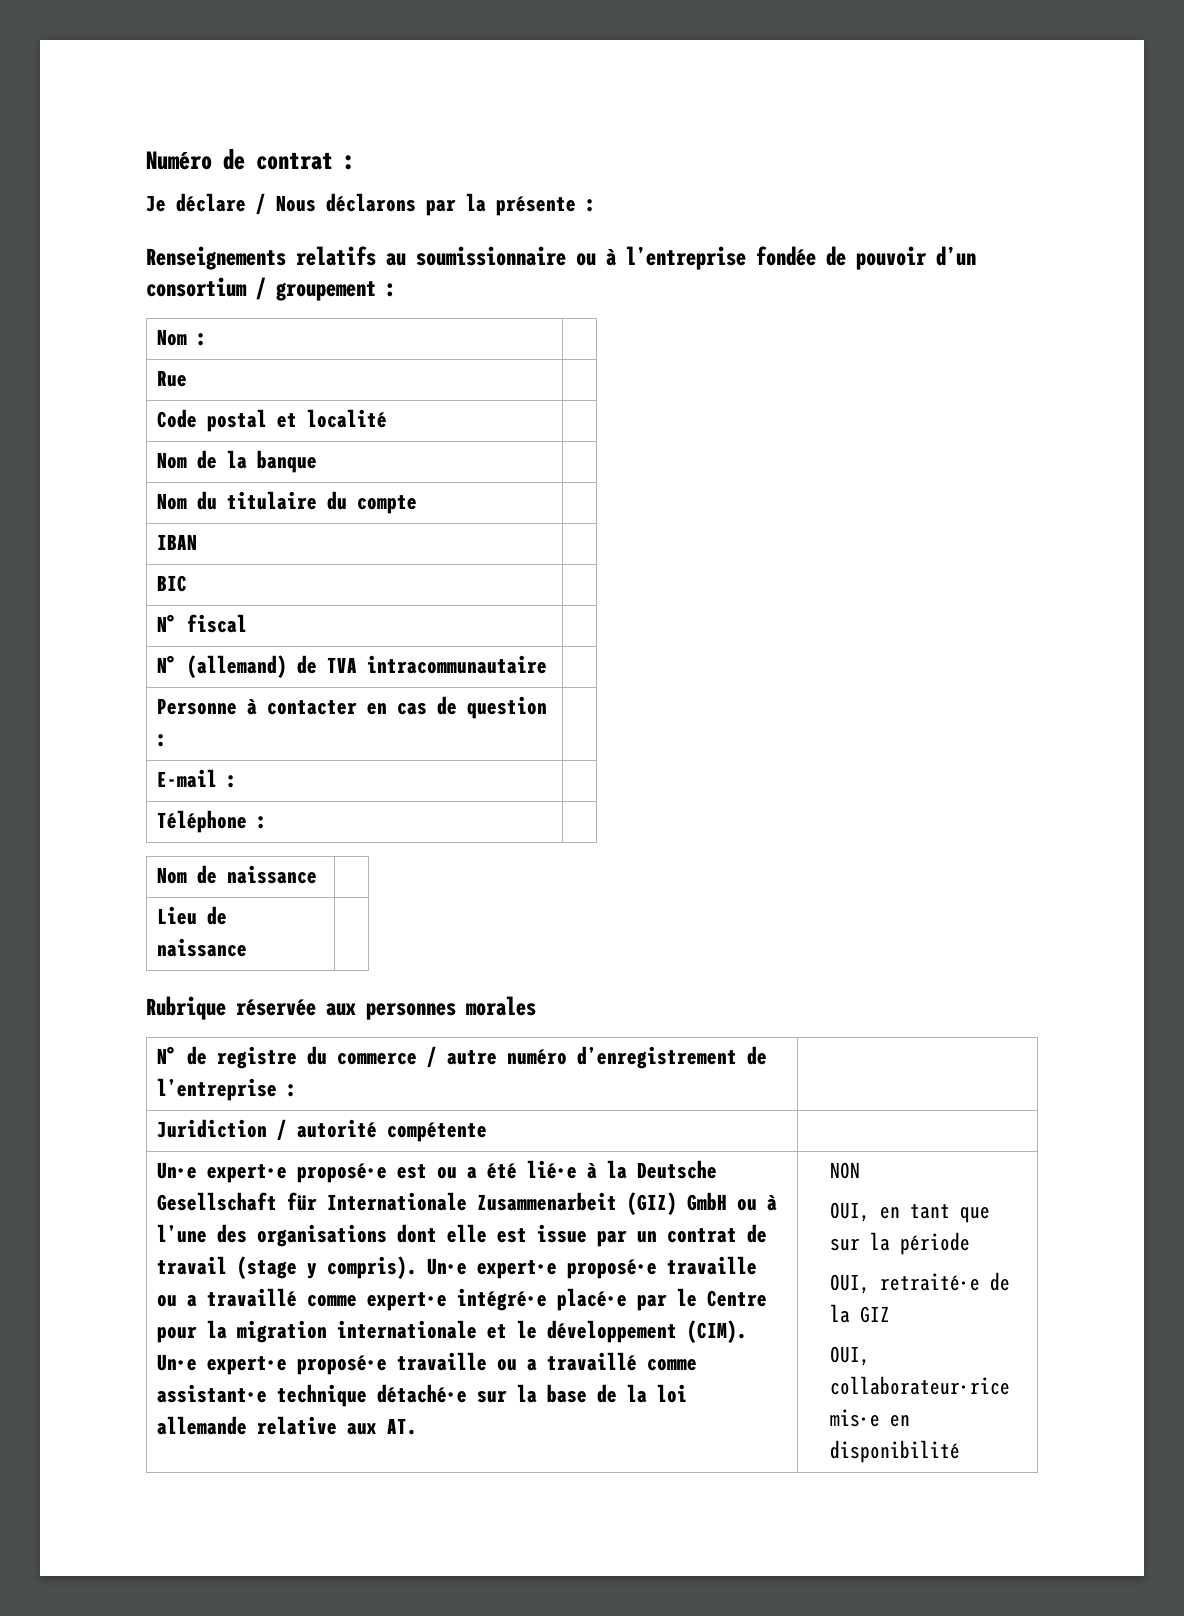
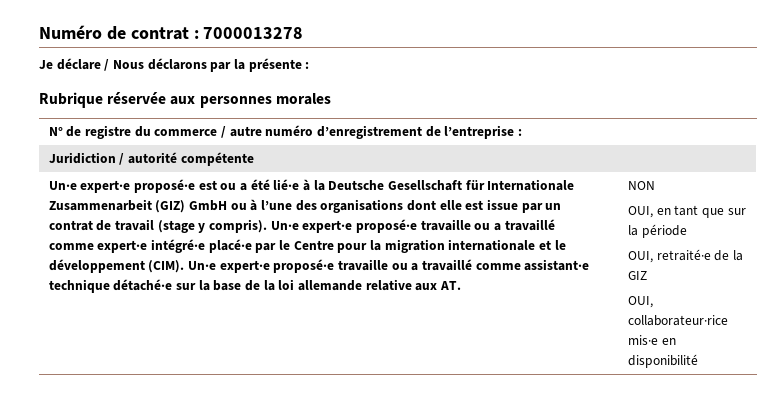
(355, 162) none -> [203,27,304,39] 7000013278
[146,246,976,270] [146,277,396,301] [157,329,208,346] [157,370,188,387] [157,409,388,432] [157,450,318,473] [157,491,418,514] [157,534,198,550] [157,575,188,592] [157,614,248,633] [157,655,548,678] [157,696,548,719] [157,734,168,747] [157,769,238,788] [157,810,268,833] [157,865,318,884] [157,906,228,925] [157,938,248,957] // Renseignements relatifs au soumissionnaire ou à l’entreprise fondée de pouvoir d’un consortium / groupement : // Nom : | // Rue | // Code postal et localité | // Nom de la banque | // Nom du titulaire du compte | // IBAN | // BIC | // N° fiscal | // N° (allemand) de TVA intracommunautaire | // Personne à contacter en cas de question : | // E-mail : | // Téléphone : | // Nom de naissance | // Lieu de naissance | -> (310, 65) none

